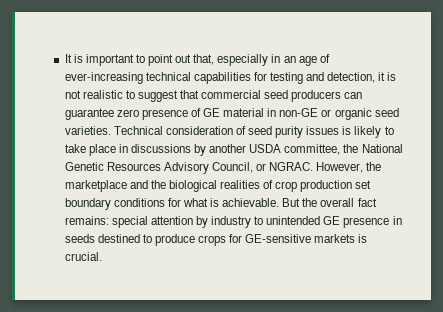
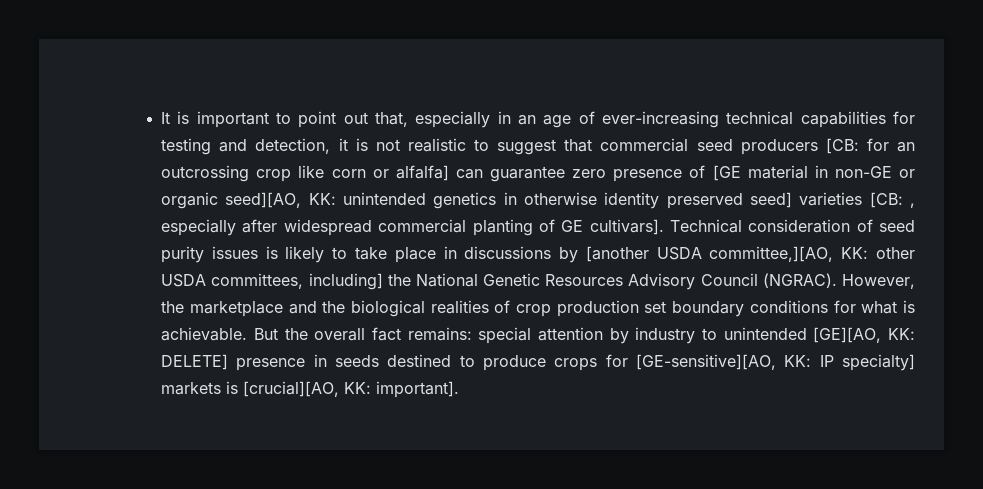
(342, 96) none -> [825,138,915,154] [161,165,449,182] [CB: for an outcrossing crop like corn or alfalfa]
[203,108,221,117] GE -> [712,165,741,181] [GE
[374,108,399,117] [64,126,111,135] seed varieties. -> [225,192,915,209] [161,219,664,236] seed][AO, KK: unintended genetics in otherwise identity preserved seed] varieties [CB: , especially after widespread commercial planting of GE cultivars].
[209,144,341,155] another USDA committee, -> [585,246,915,262] [161,273,383,290] [another USDA committee,][AO, KK: other USDA committees, including]
[211,162,314,173] Council, or NGRAC. -> [700,273,837,288] Council (NGRAC).
[323,216,341,225] GE -> [813,327,916,343] [161,354,229,370] [GE][AO, KK: DELETE]
[245,234,368,243] [64,252,102,261] GE-sensitive markets is crucial. -> [636,354,915,371] [161,381,460,398] [GE-sensitive][AO, KK: IP specialty] markets is [crucial][AO, KK: important].

